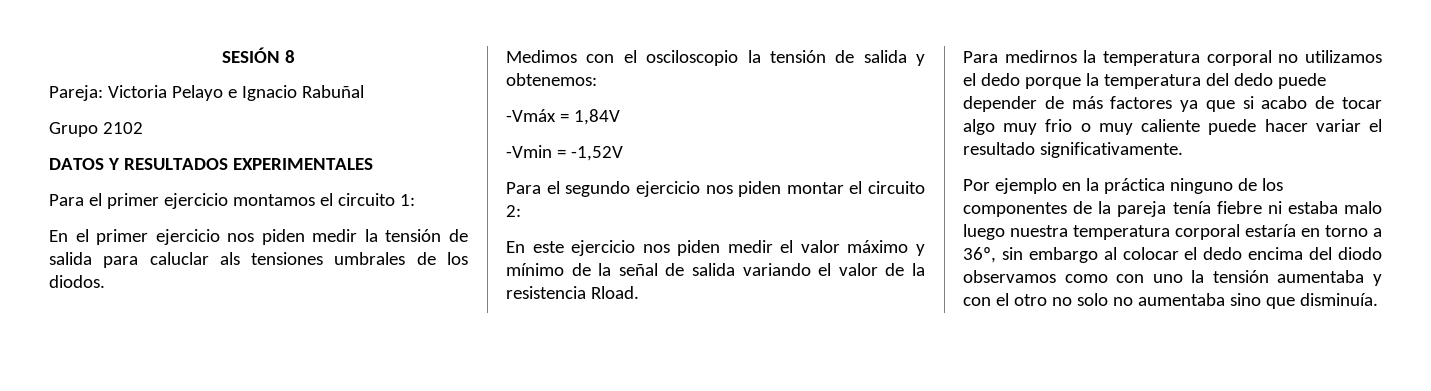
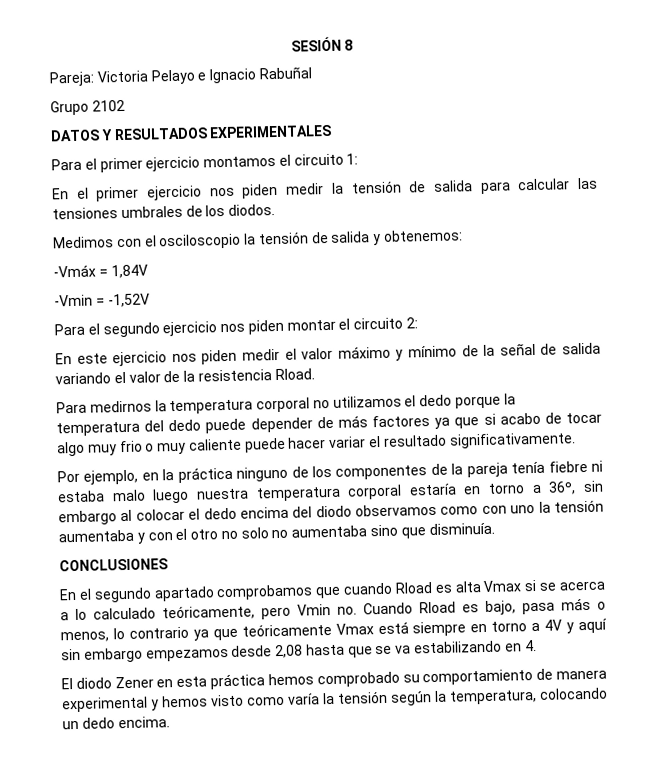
[149,252,240,265] caluclar als -> [517,177,598,191] calcular las
[994,178,1057,194] ejemplo -> [83,469,139,485] ejemplo,
(1378, 299) none -> [59,558,168,572] [59,579,607,603] [60,597,606,621] [60,618,608,643] [61,639,537,663] [61,668,607,690] [62,687,608,713] [62,716,170,730] // CONCLUSIONES // En el segundo apartado comprobamos que cuando Rload es alta Vmax si se acerca a lo calculado teóricamente, pero Vmin no. Cuando Rload es bajo, pasa más o menos, lo contrario ya que teóricamente Vmax está siempre en torno a 4V y aquí sin embargo empezamos desde 2,08 hasta que se va estabilizando en 4. // El diodo Zener en esta práctica hemos comprobado su comportamiento de manera experimental y hemos visto como varía la tensión según la temperatura, colocando un dedo encima.

